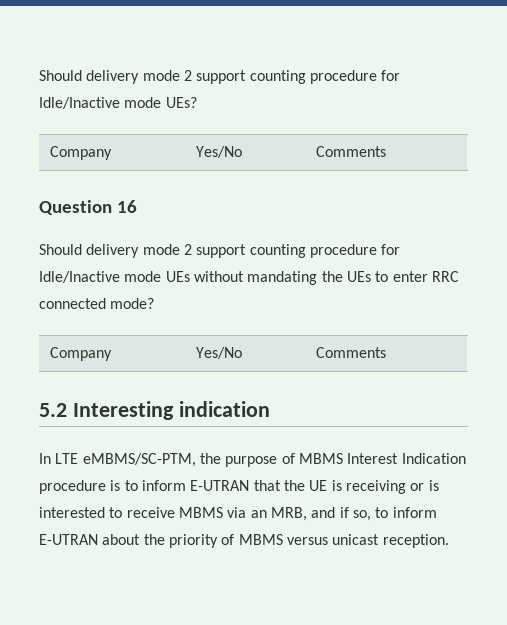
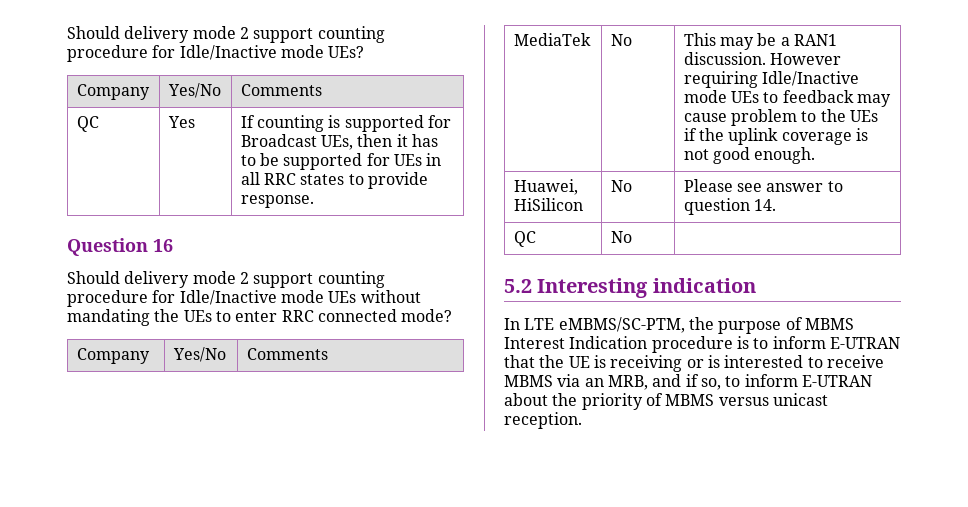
(387, 151) none -> [76,116,99,132] [167,116,195,128] [240,115,451,132] [240,134,438,150] [240,153,442,170] [240,172,428,189] [240,195,314,208] // QC | Yes | If counting is supported for Broadcast UEs, then it has to be supported for UEs in all RRC states to provide response.
(387, 352) none -> [513,33,591,46] [610,34,632,46] [683,33,837,50] [683,52,841,65] [683,71,859,88] [683,90,891,107] [683,109,878,126] [683,128,868,145] [683,147,816,164] [513,179,578,195] [513,198,583,211] [610,180,632,192] [683,179,843,192] [683,198,776,215] [513,231,536,247] [610,231,632,243] // MediaTek | No | This may be a RAN1 discussion. However requiring Idle/Inactive mode UEs to feedback may cause problem to the UEs if the uplink coverage is not good enough. // Huawei, HiSilicon | No | Please see answer to question 14. // QC | No |

